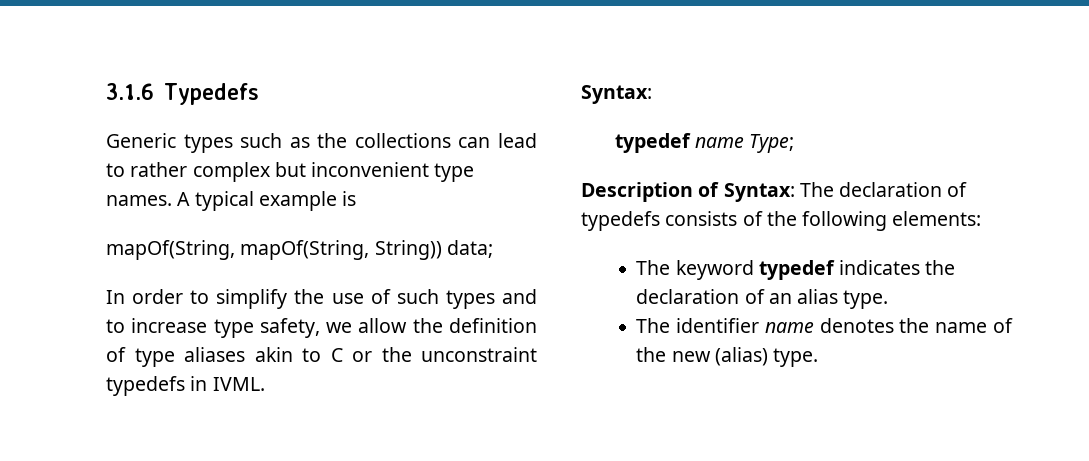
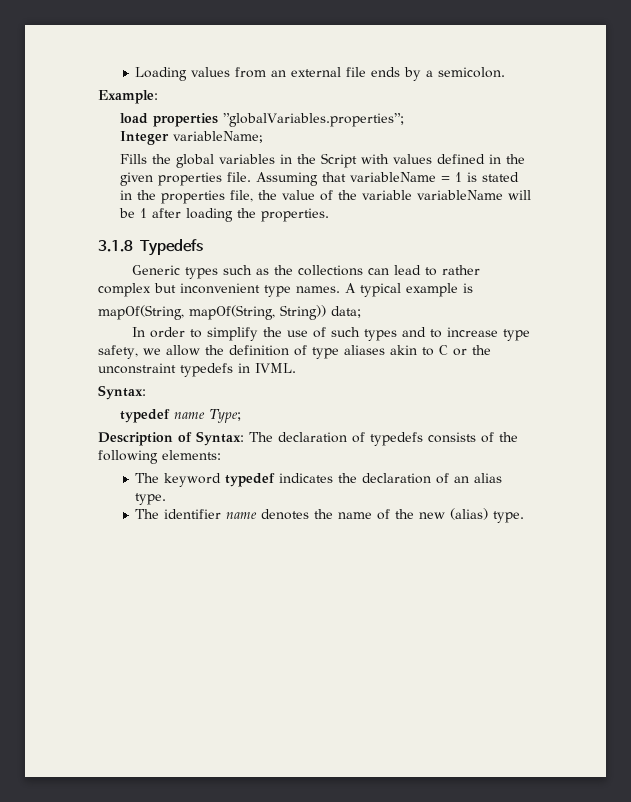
[106,83,154,100] 3.1.6 -> [135,67,506,81] [98,90,158,104] [119,113,404,127] [119,131,263,145] [119,153,525,168] [119,172,519,186] [119,190,531,204] [118,208,329,222] [98,240,133,252] Loading values from an external file ends by a semicolon. // Example: // load properties ”globalVariables.properties”; // Integer variableName; // Fills the global variables in the Script with values defined in the given properties file. Assuming that variableName = 1 is stated in the properties file, the value of the variable variableName will be 1 after loading the properties. // 3.1.8

